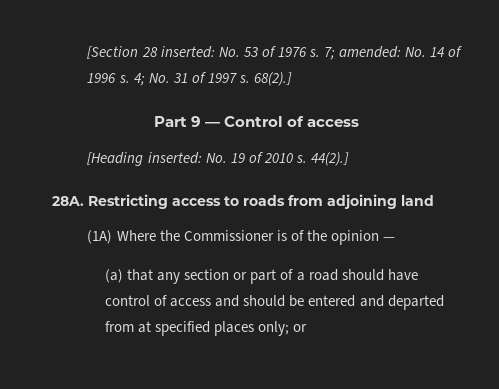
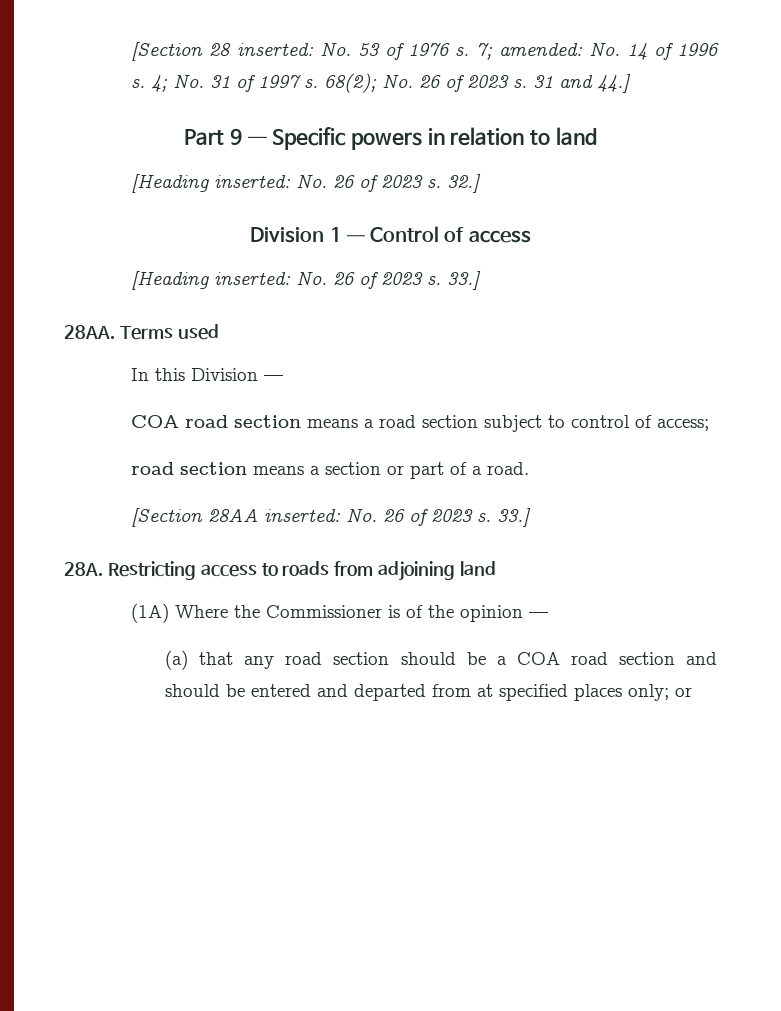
[253,72,292,86] [153,116,201,127] 68(2).] // Part 9 -> [324,73,632,93] [184,127,597,150] [131,174,482,193] [250,227,342,243] 68(2); No. 26 of 2023 s. 31 and 44.] // Part 9 — Specific powers in relation to land // [Heading inserted: No. 26 of 2023 s. 32.] // Division 1
[230,152,349,166] 19 of 2010 s. 44(2).] -> [333,271,482,290] [64,324,219,340] [131,368,284,381] [131,415,710,432] [131,462,530,479] [131,508,532,527] 26 of 2023 s. 33.] // 28AA. Terms used // In this Division — // COA road section means a road section subject to control of access; // road section means a section or part of a road. // [Section 28AA inserted: No. 26 of 2023 s. 33.]
[184,269,418,284] [105,295,212,307] section or part of a road should have control of access -> [285,652,675,665] road section should be a COA road section

